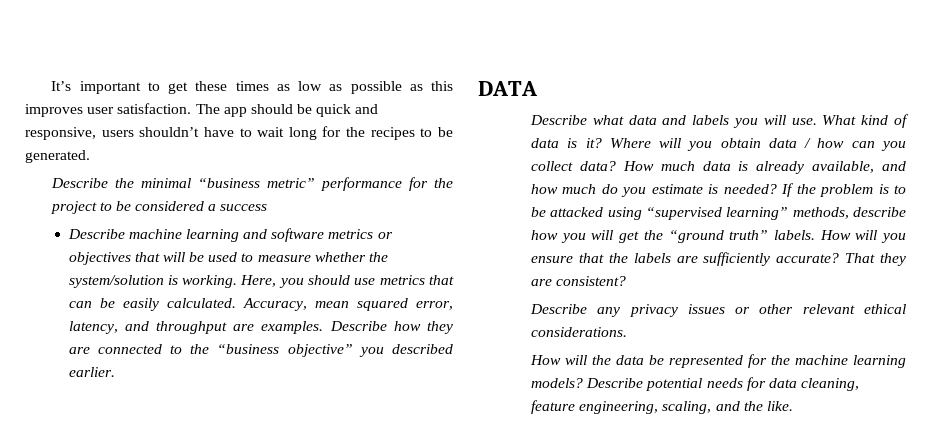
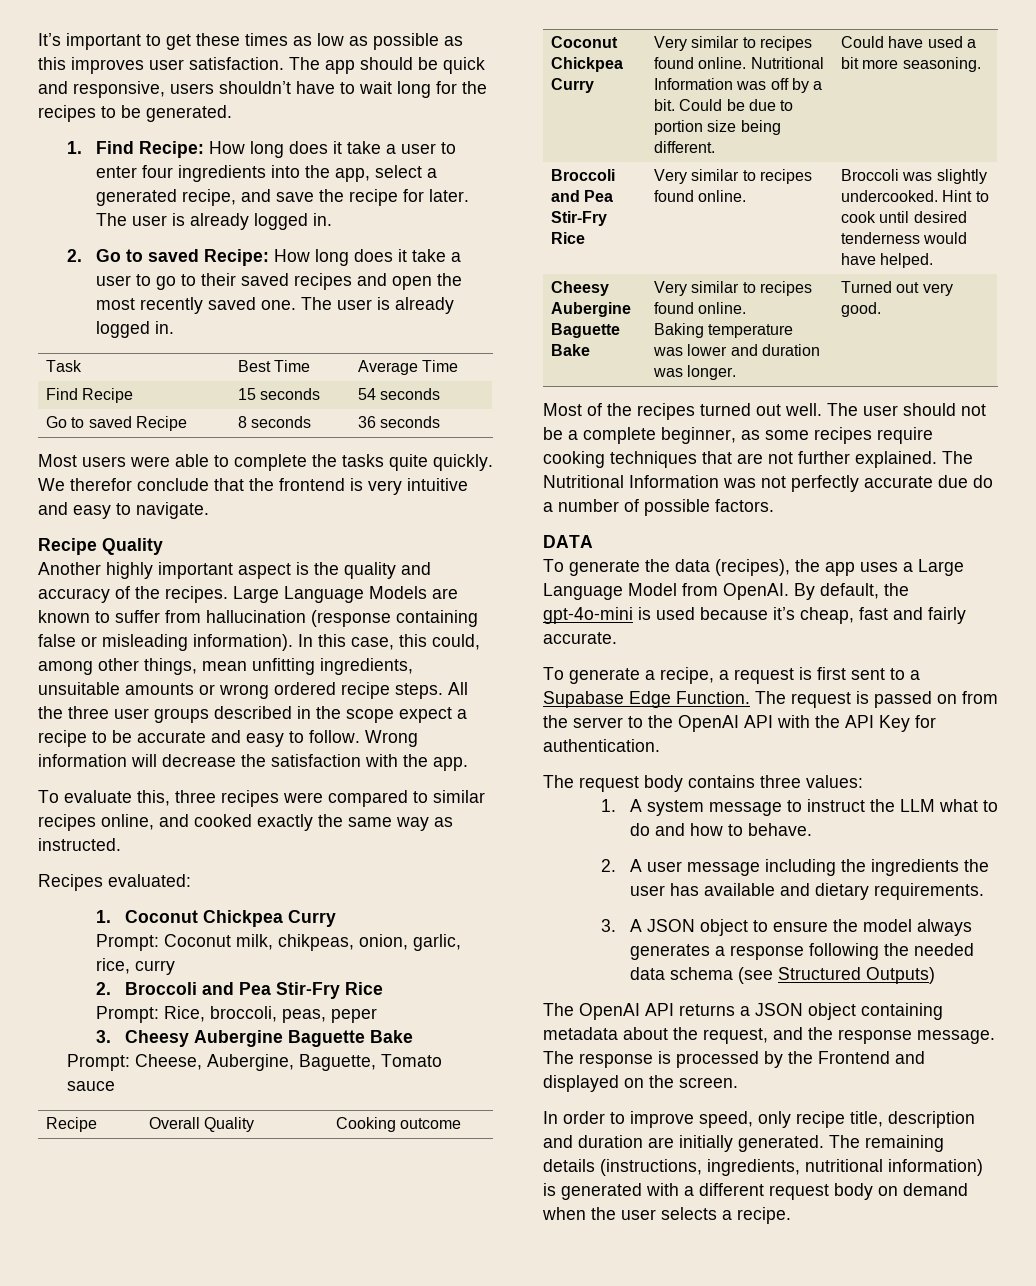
[50,177,454,191] [50,201,268,214] [67,228,393,242] [68,252,389,265] [68,275,455,288] [68,298,453,311] [68,321,453,334] [68,344,453,357] [68,367,115,377] [478,81,538,96] [529,114,909,128] [530,138,906,151] [530,161,906,174] [530,183,906,197] [530,207,906,220] [530,230,906,243] [530,252,906,266] [530,276,627,286] [529,304,906,317] [530,327,627,337] [529,354,906,368] [530,377,860,391] [530,400,793,414] Describe the minimal “business metric” performance for the project to be considered a success // Describe machine learning and software metrics or objectives that will be used to measure whether the system/solution is working. Here, you should use metrics that can be easily calculated. Accuracy, mean squared error, latency, and throughput are examples. Describe how they are connected to the “business objective” you described earlier. // DATA // Describe what data and labels you will use. What kind of data is it? Where will you obtain data / how can you collect data? How much data is already available, and how much do you estimate is needed? If the problem is to be attacked using “supervised learning” methods, describe how you will get the “ground truth” labels. How will you ensure that the labels are sufficiently accurate? That they are consistent? // Describe any privacy issues or other relevant ethical considerations. // How will the data be represented for the machine learning models? Describe potential needs for data cleaning, feature engineering, scaling, and the like. -> [66,141,456,158] [95,165,437,182] [95,189,469,206] [95,213,332,230] [66,249,461,266] [95,273,462,290] [95,297,454,314] [95,321,174,338] [46,360,83,372] [238,360,311,372] [358,360,459,375] [46,388,134,403] [238,388,321,400] [358,388,441,400] [46,416,188,431] [238,416,312,428] [358,416,441,428] [38,454,493,471] [38,478,468,495] [38,502,209,519] [38,538,163,555] [38,562,431,579] [38,586,458,603] [38,610,478,627] [38,634,480,651] [38,658,413,675] [38,682,468,699] [38,706,467,723] [38,730,418,747] [38,754,468,771] [38,790,485,807] [38,814,453,831] [38,838,121,851] [38,874,191,891] [95,910,336,927] [95,934,461,951] [95,958,175,975] [95,982,383,999] [95,1006,377,1023] [95,1030,413,1047] [66,1054,442,1071] [66,1081,115,1091] [46,1117,98,1132] [149,1117,255,1132] [336,1117,462,1132] [551,36,619,48] [551,57,624,72] [551,78,595,93] [654,36,813,51] [654,57,824,69] [654,78,823,93] [654,99,794,111] [654,120,781,135] [654,141,716,153] [841,36,977,48] [841,57,981,72] [551,169,616,181] [551,190,614,202] [551,211,608,226] [551,232,586,244] [654,169,813,184] [654,190,747,202] [841,169,987,184] [841,190,989,202] [841,211,967,223] [841,232,968,244] [841,253,934,268] [551,281,610,296] [551,302,632,317] [551,323,621,338] [551,344,591,356] [654,281,813,296] [654,302,747,314] [654,323,794,338] [653,344,821,356] [653,365,737,380] [841,281,953,296] [841,302,882,317] [543,403,986,420] [543,427,933,444] [543,451,973,468] [543,475,993,492] [543,499,774,516] [543,535,593,548] [543,559,964,576] [543,583,909,600] [543,607,966,624] [543,632,617,644] [543,667,920,684] [543,691,998,708] [543,715,936,732] [543,739,660,752] [543,775,863,792] [600,799,998,816] [629,823,812,836] [600,859,989,876] [629,883,984,900] [600,919,972,936] [629,943,974,960] [629,967,935,984] [543,1003,943,1020] [543,1027,995,1044] [543,1051,925,1068] [543,1075,738,1092] [543,1111,975,1128] [543,1135,944,1152] [543,1159,983,1176] [543,1183,968,1200] [542,1207,791,1224] 1. Find Recipe: How long does it take a user to enter four ingredients into the app, select a generated recipe, and save the recipe for later. The user is already logged in. // 2. Go to saved Recipe: How long does it take a user to go to their saved recipes and open the most recently saved one. The user is already logged in. // Task | Best Time | Average Time // Find Recipe | 15 seconds | 54 seconds // Go to saved Recipe | 8 seconds | 36 seconds // Most users were able to complete the tasks quite quickly. We therefor conclude that the frontend is very intuitive and easy to navigate. // Recipe Quality // Another highly important aspect is the quality and accuracy of the recipes. Large Language Models are known to suffer from hallucination (response containing false or misleading information). In this case, this could, among other things, mean unfitting ingredients, unsuitable amounts or wrong ordered recipe steps. All the three user groups described in the scope expect a recipe to be accurate and easy to follow. Wrong information will decrease the satisfaction with the app. // To evaluate this, three recipes were compared to similar recipes online, and cooked exactly the same way as instructed. // Recipes evaluated: // 1. Coconut Chickpea Curry // Prompt: Coconut milk, chikpeas, onion, garlic, rice, curry // 2. Broccoli and Pea Stir-Fry Rice // Prompt: Rice, broccoli, peas, peper // 3. Cheesy Aubergine Baguette Bake // Prompt: Cheese, Aubergine, Baguette, Tomato sauce // Recipe | Overall Quality | Cooking outcome // Coconut Chickpea Curry | Very similar to recipes found online. Nutritional Information was off by a bit. Could be due to portion size being different. | Could have used a bit more seasoning. // Broccoli and Pea Stir-Fry Rice | Very similar to recipes found online. | Broccoli was slightly undercooked. Hint to cook until desired tenderness would have helped. // Cheesy Aubergine Baguette Bake | Very similar to recipes found online. // Baking temperature was lower and duration was longer. | Turned out very good. // Most of the recipes turned out well. The user should not be a complete beginner, as some recipes require cooking techniques that are not further explained. The Nutritional Information was not perfectly accurate due do a number of possible factors. // DATA // To generate the data (recipes), the app uses a Large Language Model from OpenAI. By default, the gpt-4o-mini is used because it’s cheap, fast and fairly accurate. // To generate a recipe, a request is first sent to a Supabase Edge Function. The request is passed on from the server to the OpenAI API with the API Key for authentication. // The request body contains three values: // 1. A system message to instruct the LLM what to do and how to behave. // 2. A user message including the ingredients the user has available and dietary requirements. // 3. A JSON object to ensure the model always generates a response following the needed data schema (see Structured Outputs) // The OpenAI API returns a JSON object containing metadata about the request, and the response message. The response is processed by the Frontend and displayed on the screen. // In order to improve speed, only recipe title, description and duration are initially generated. The remaining details (instructions, ingredients, nutritional information) is generated with a different request body on demand when the user selects a recipe.

